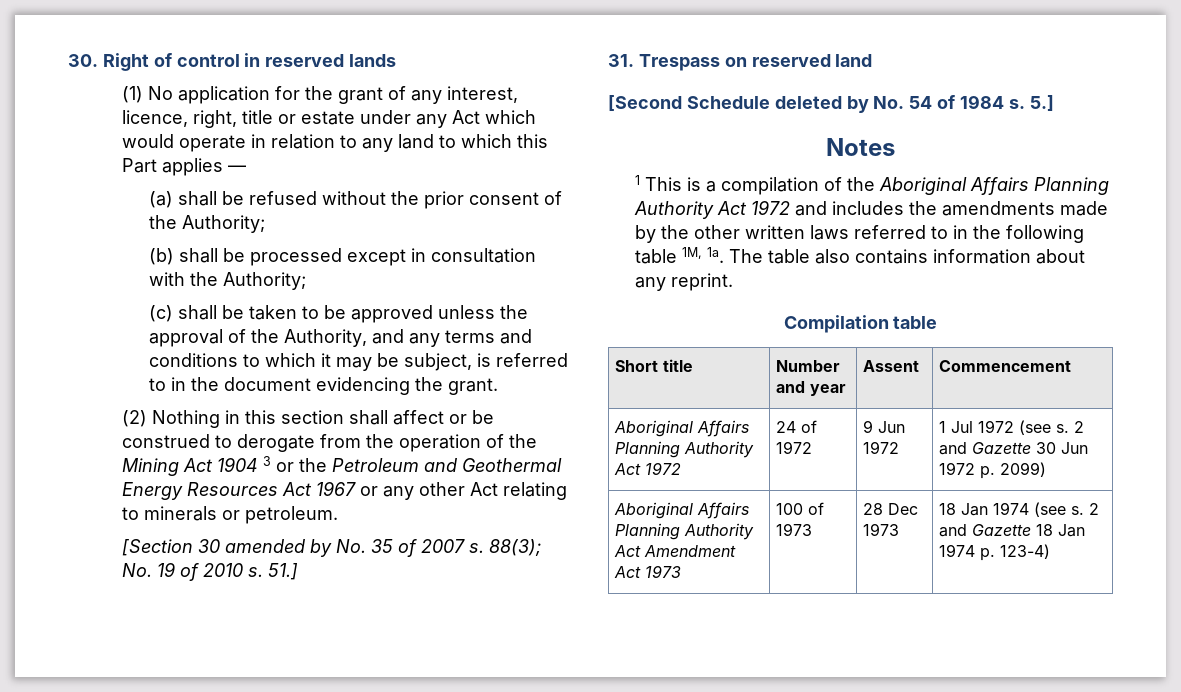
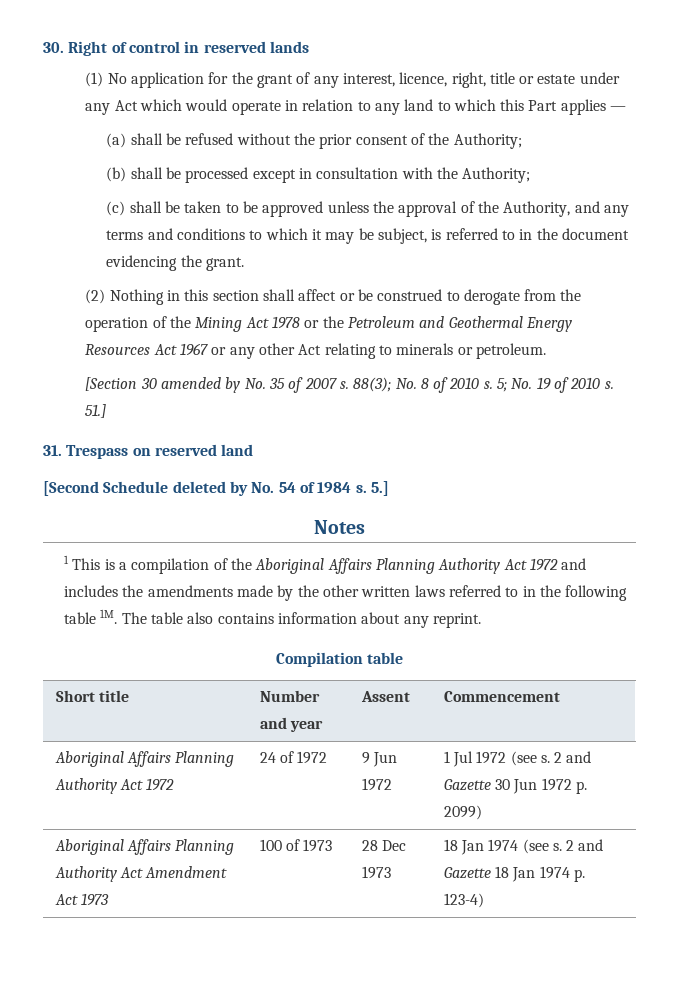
[217,456,272,472] 1904 3 -> [271,316,300,329] 1978
(153, 570) none -> [420,377,533,393] 8 of 2010 s. 5; No.
[682,247,725,263] 1M, 1a. -> [100,609,118,624] 1M.

